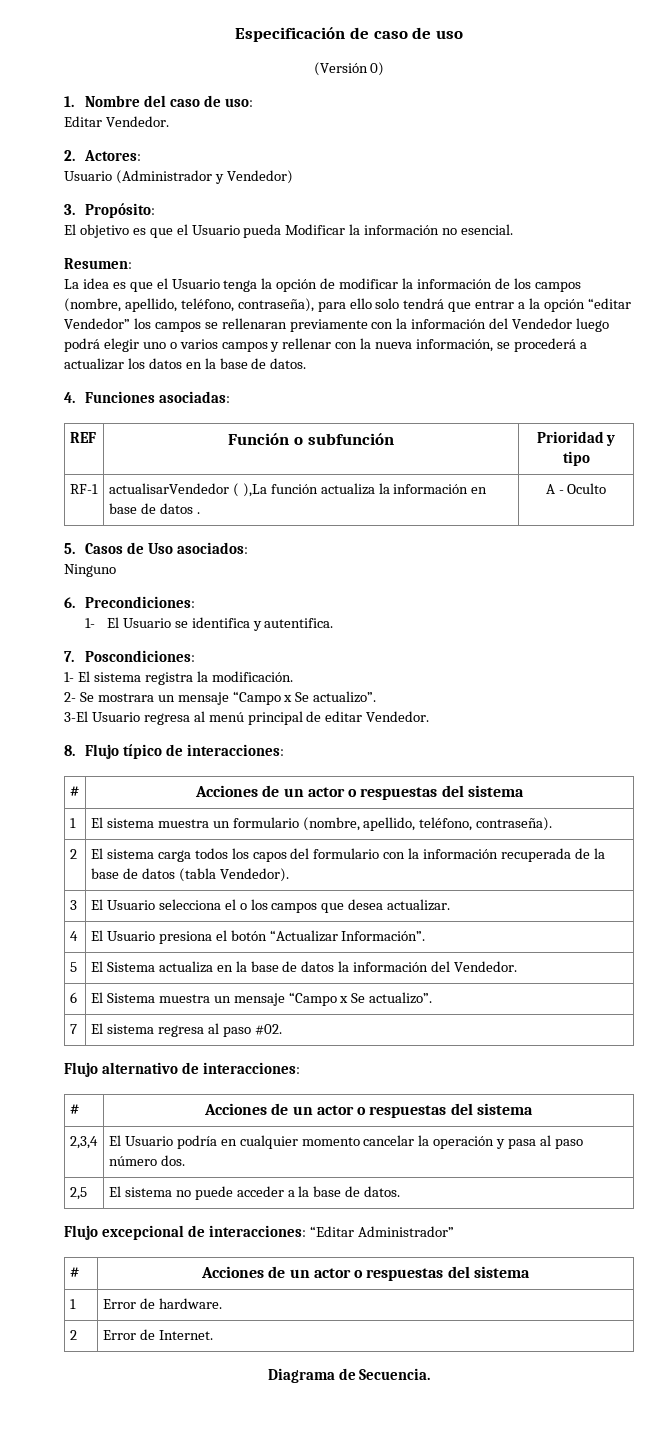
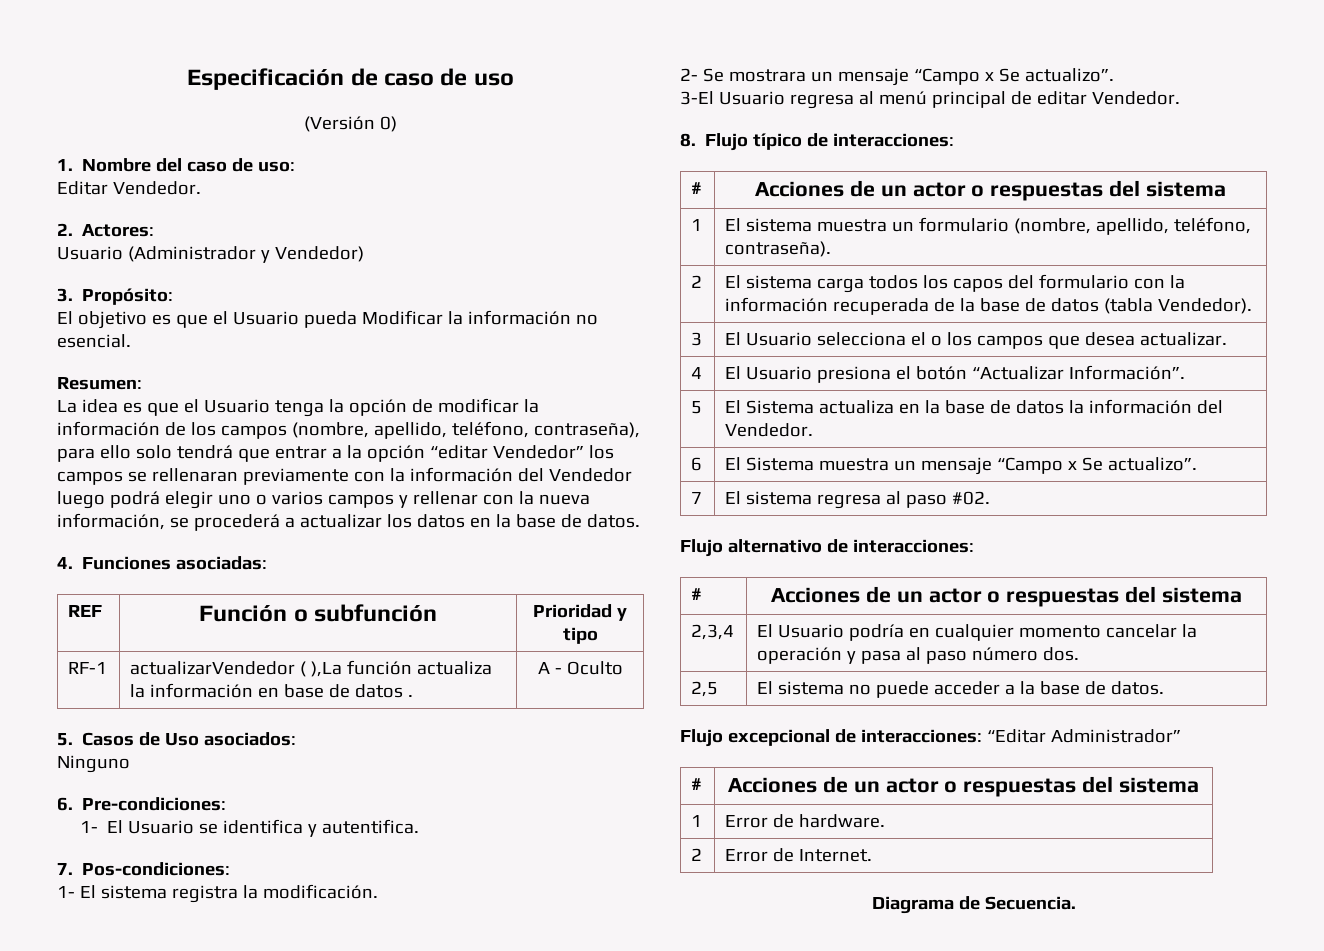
[108,483,229,494] actualisarVendedor -> [130,661,296,675] actualizarVendedor
[85,596,196,608] Precondiciones: -> [82,797,227,811] Pre-condiciones:
[85,650,196,662] Poscondiciones: -> [82,862,231,876] Pos-condiciones:

